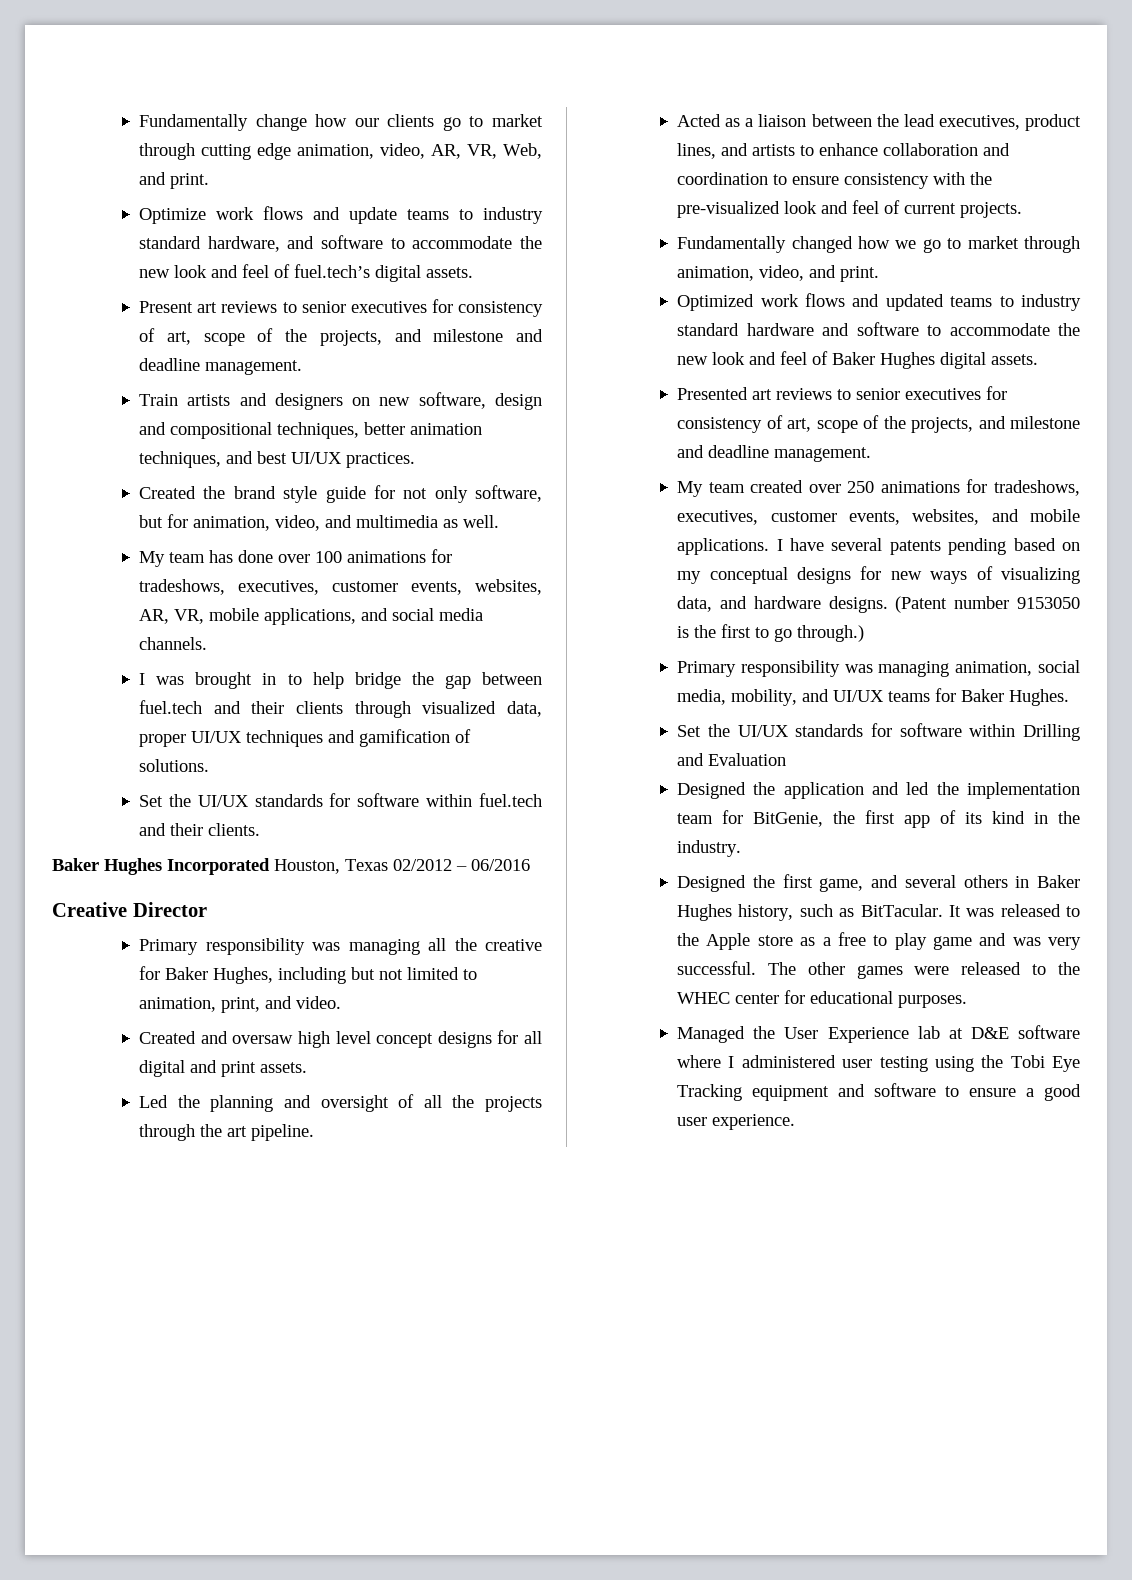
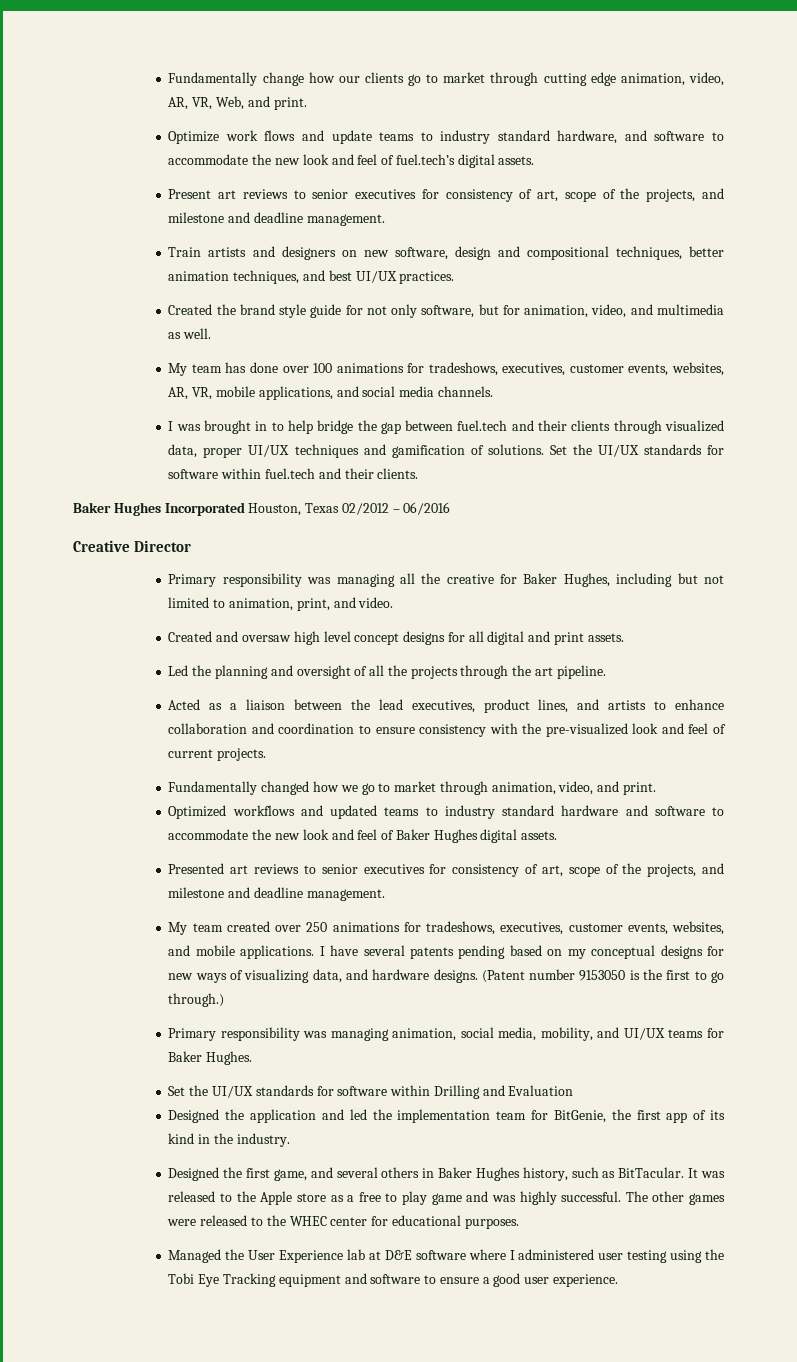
(210, 765) // -> (544, 449) none
[760,293,845,307] work flows -> [232,805,295,816] workflows
[1048,937,1081,950] very -> [519,1191,557,1205] highly

